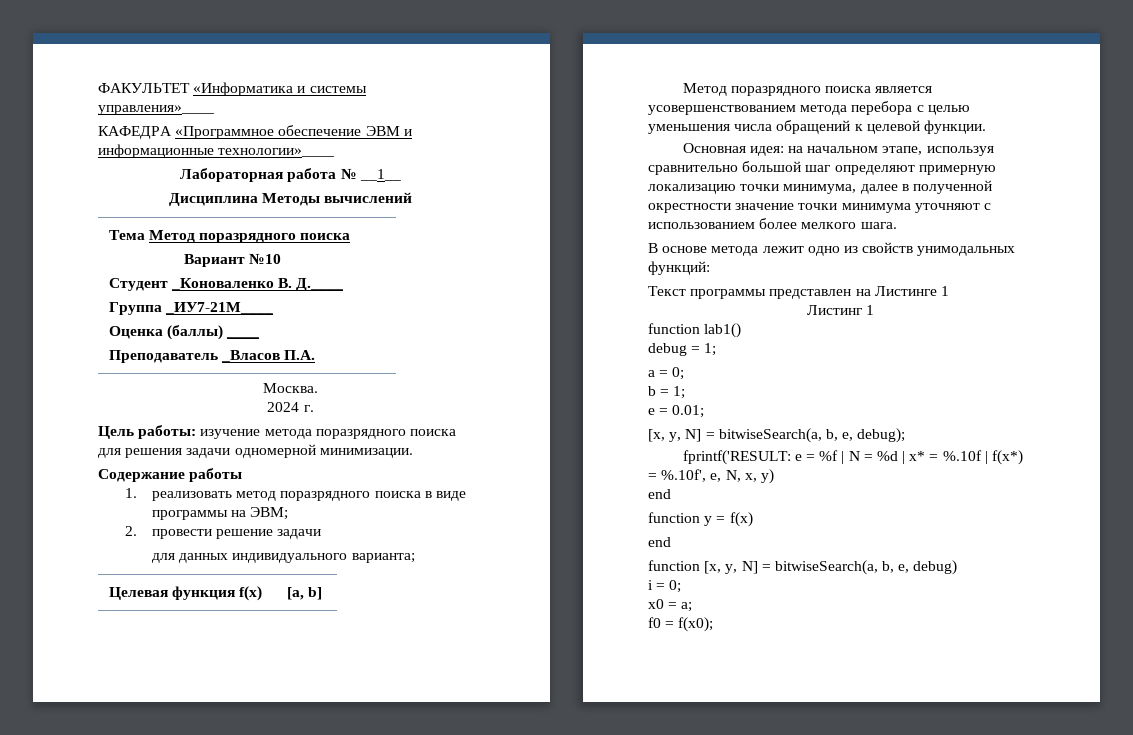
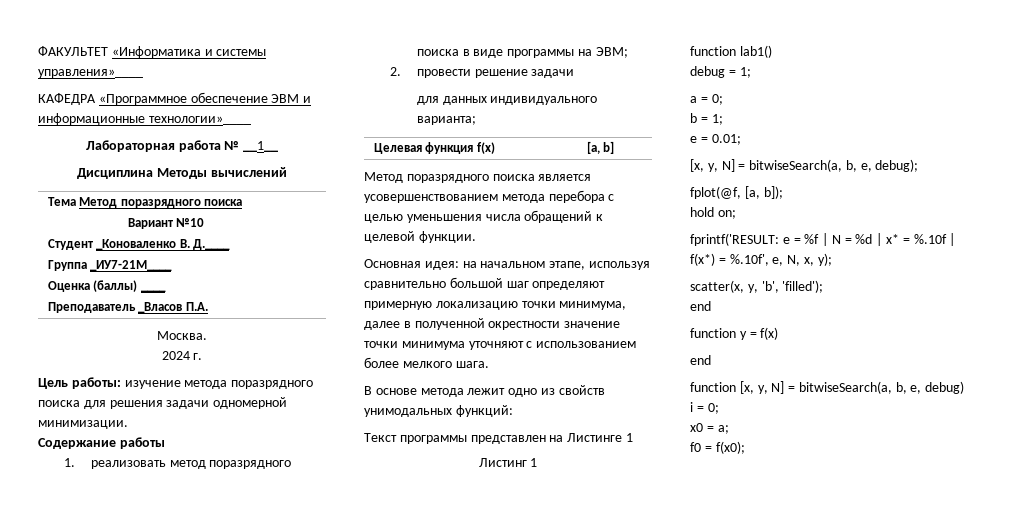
(906, 435) none -> [690,186,783,199] [690,207,736,219] // fplot(@f, [a, b]); // hold on;
[760,469,774,484] y) -> [817,253,832,266] [690,280,824,293] y); // scatter(x, y, 'b', 'filled');

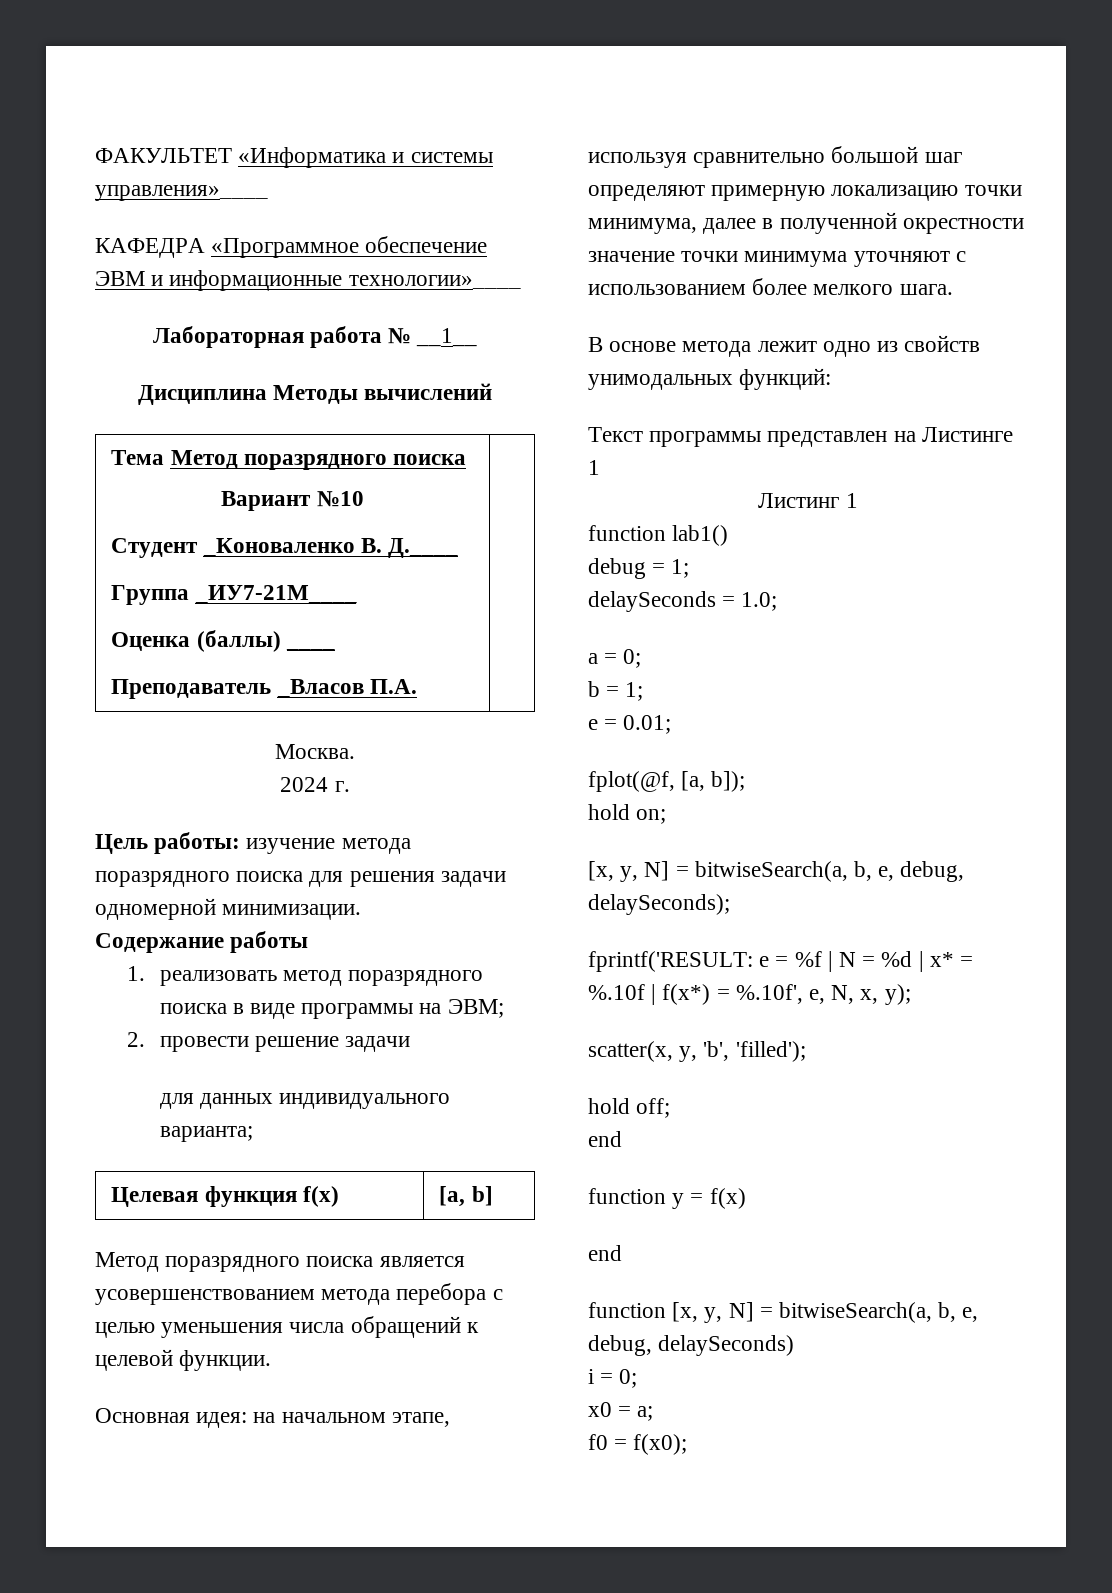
(751, 72) none -> [588,591,778,612] // delaySeconds = 1.0;
[690,159,919,172] [690,186,783,199] [690,207,736,219] // [x, y, N] = bitwiseSearch(a, b, e, debug); // fplot(@f, [a, b]); // hold on; -> [588,771,746,792] [588,804,667,824] [588,861,965,882] [588,894,730,915] // fplot(@f, [a, b]); // hold on; // [x, y, N] = bitwiseSearch(a, b, e, debug, delaySeconds);
(824, 286) none -> [588,1098,671,1118] // hold off;
[925,381,965,394] debug) -> [588,1335,795,1356] debug, delaySeconds)

